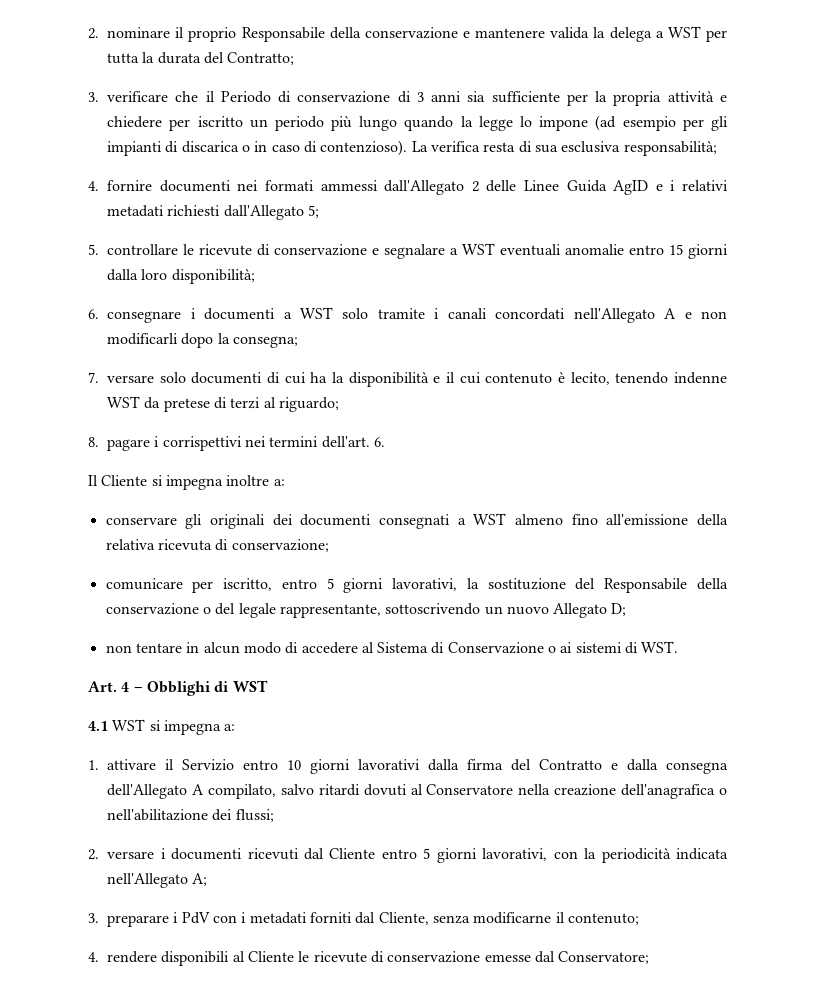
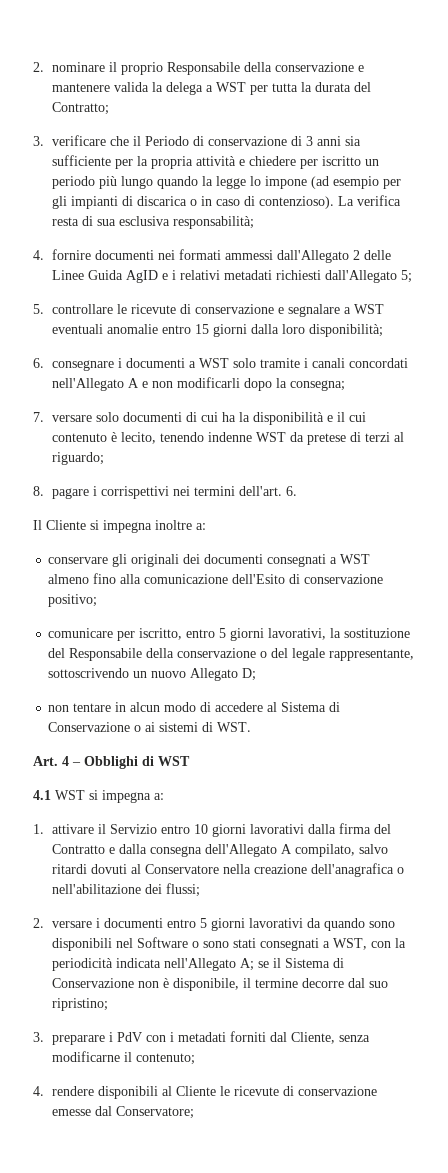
[606,514,728,526] [105,539,329,552] all'emissione della relativa ricevuta di conservazione; -> [120,574,384,584] [48,594,98,607] alla comunicazione dell'Esito di conservazione positivo;
[247,848,548,863] ricevuti dal Cliente entro 5 giorni lavorativi, -> [166,918,395,931] [51,937,367,951] entro 5 giorni lavorativi da quando sono disponibili nel Software o sono stati consegnati a WST,
(208, 879) none -> [257,958,344,968] [51,978,388,991] [51,998,108,1011] se il Sistema di Conservazione non è disponibile, il termine decorre dal suo ripristino;

